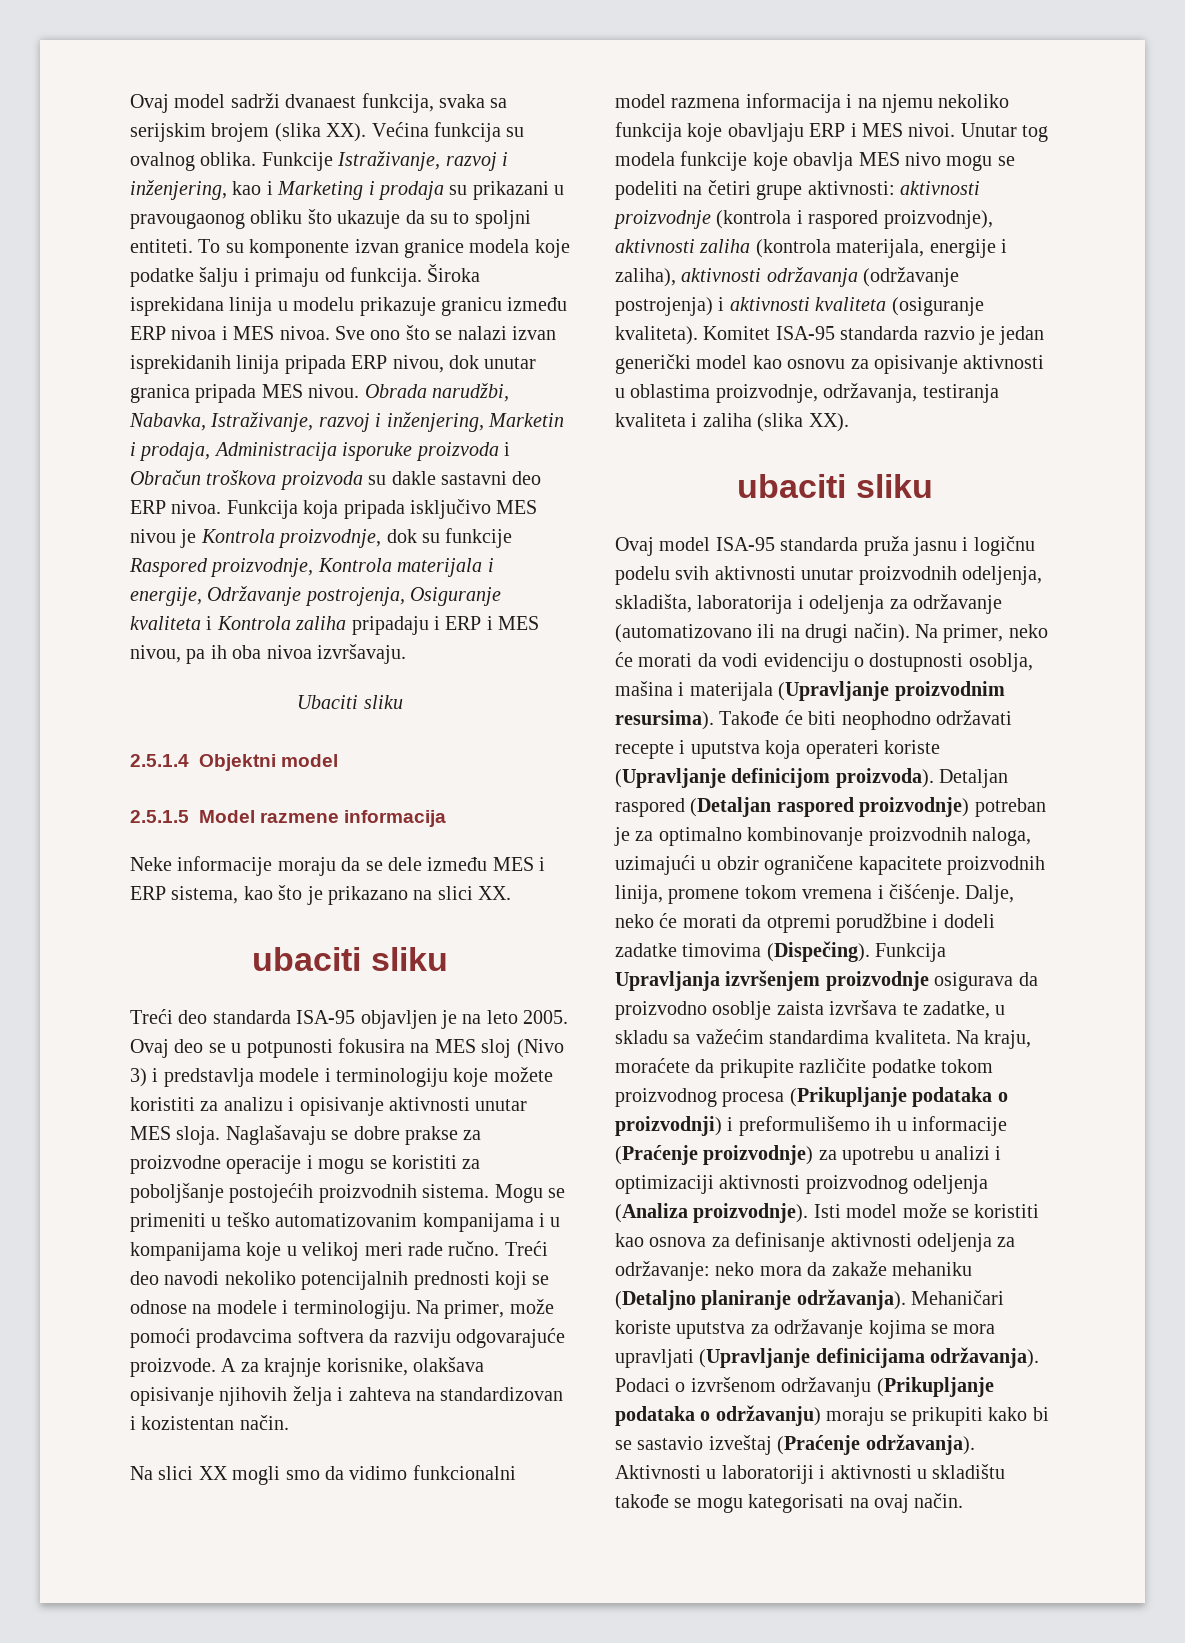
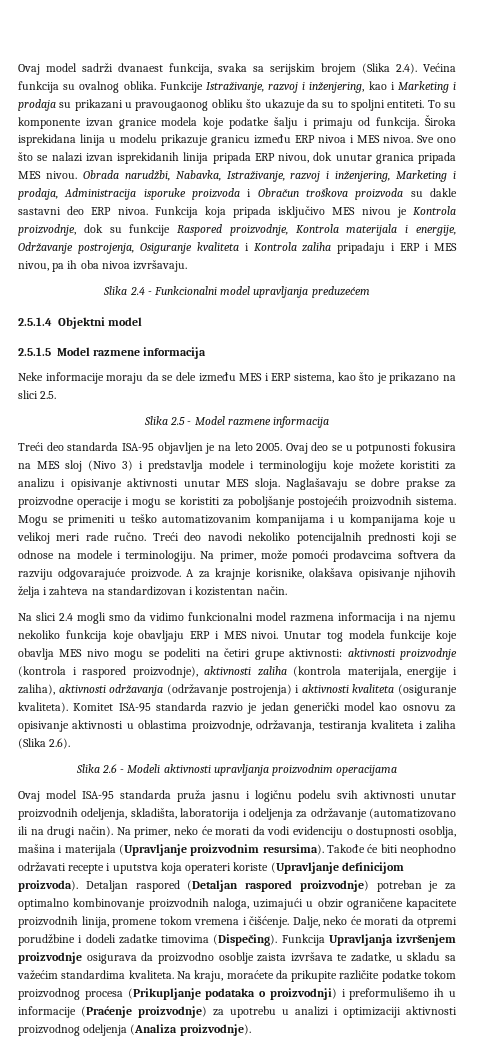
[274,123,367,142] (slika XX). -> [362,63,417,74] (Slika 2.4).
[488,413,564,427] Marketin -> [396,170,448,182] Marketing
[297,695,403,709] Ubaciti sliku -> [103,286,370,298] Slika 2.4 - Funkcionalni model upravljanja preduzećem
[478,886,512,900] [252,947,448,971] XX. // ubaciti sliku -> [40,391,57,399] [143,416,330,428] 2.5. // Slika 2.5 - Model razmene informacija
[198,1466,228,1480] XX -> [59,613,73,621] 2.4
[757,413,849,432] [737,474,933,498] (slika XX). // ubaciti sliku -> [18,738,71,749] [75,764,398,776] (Slika 2.6). // Slika 2.6 - Modeli aktivnosti upravljanja proizvodnim operacijama
[813,1203,1040,1218] [615,1232,1016,1252] [615,1261,972,1281] [615,1289,1005,1310] [615,1319,996,1339] [615,1347,1040,1368] [615,1377,994,1397] [615,1405,1049,1426] [615,1434,975,1455] [615,1464,1006,1484] [615,1493,964,1513] Isti model može se koristiti kao osnova za definisanje aktivnosti odeljenja za održavanje: neko mora da zakaže mehaniku (Detaljno planiranje održavanja). Mehaničari koriste uputstva za održavanje kojima se mora upravljati (Upravljanje definicijama održavanja). Podaci o izvršenom održavanju (Prikupljanje podataka o održavanju) moraju se prikupiti kako bi se sastavio izveštaj (Praćenje održavanja). Aktivnosti u laboratoriji i aktivnosti u skladištu takođe se mogu kategorisati na ovaj način. -> (251, 1030) none

